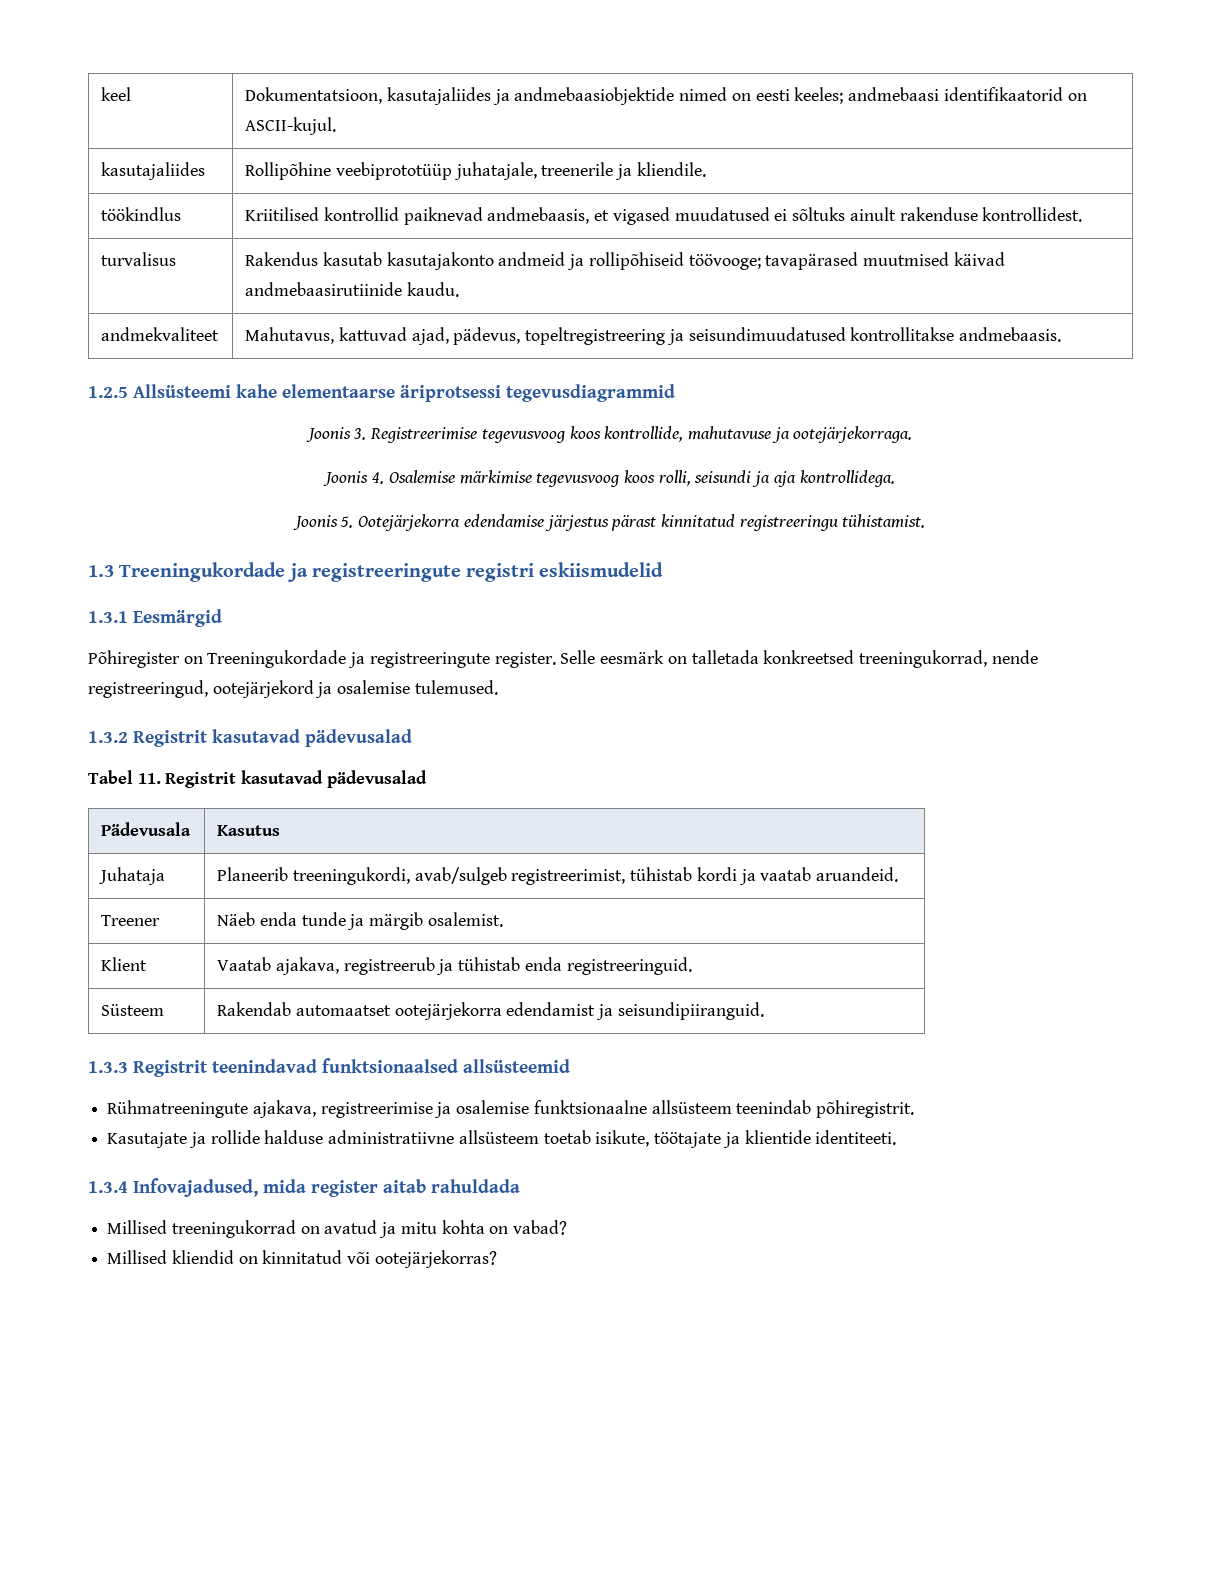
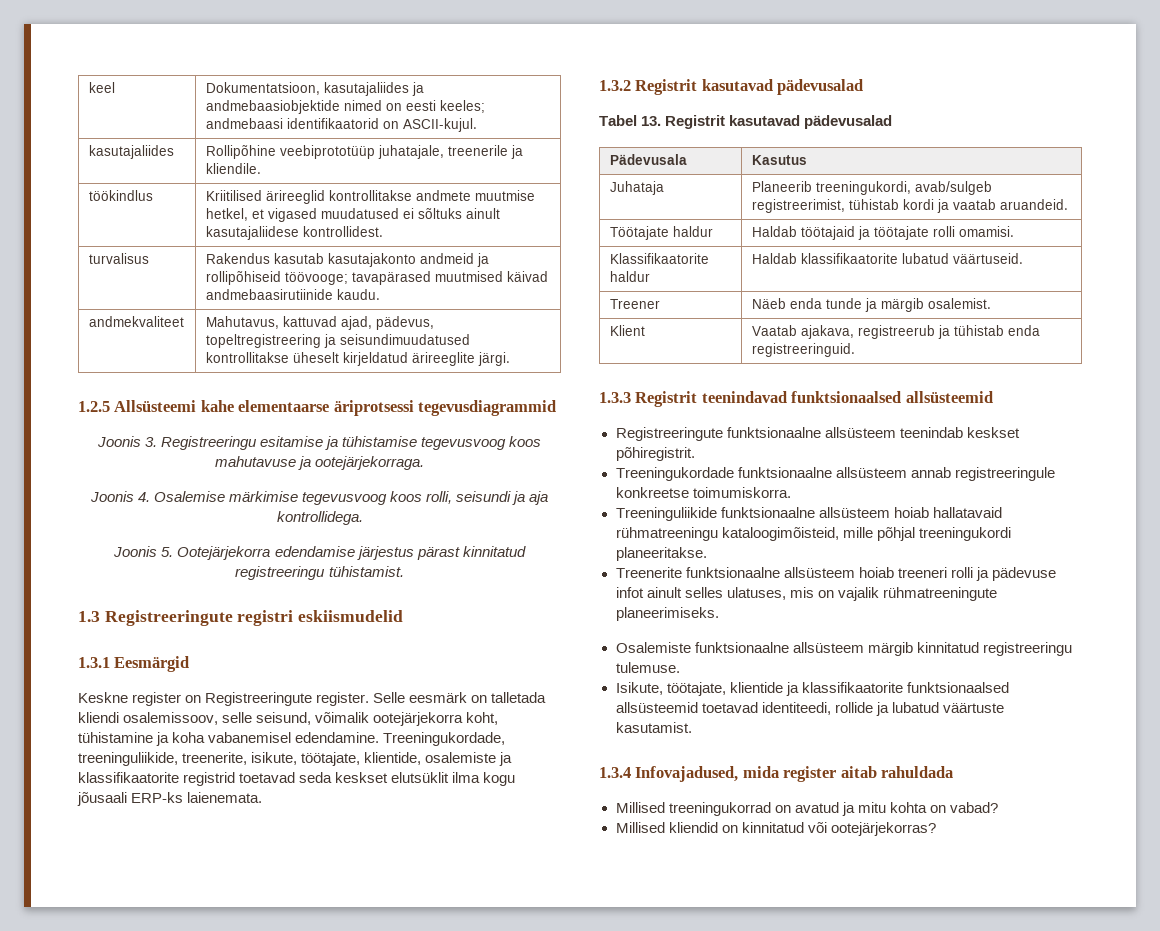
[323,207,590,225] kontrollid paiknevad andmebaasis, -> [265,190,535,204] [205,208,248,221] ärireeglid kontrollitakse andmete muutmise hetkel,
[899,207,978,221] rakenduse -> [205,226,299,240] kasutajaliidese
[959,327,1062,342] andmebaasis. -> [292,352,510,366] üheselt kirjeldatud ärireeglite järgi.
[370,426,684,443] Registreerimise tegevusvoog koos kontrollide, -> [160,436,542,450] Registreeringu esitamise ja tühistamise tegevusvoog koos
[119,562,461,582] Treeningukordade ja registreeringute -> [104,610,233,626] Registreeringute
[88,650,490,668] Põhiregister on Treeningukordade ja registreeringute -> [78,692,313,706] Keskne register on Registreeringute
[763,650,1038,668] [88,680,498,698] konkreetsed treeningukorrad, nende registreeringud, ootejärjekord ja osalemise tulemused. -> [78,712,499,726] [78,732,506,746] [78,752,513,766] [78,772,516,786] [77,792,263,806] kliendi osalemissoov, selle seisund, võimalik ootejärjekorra koht, tühistamine ja koha vabanemisel edendamine. Treeningukordade, treeninguliikide, treenerite, isikute, töötajate, klientide, osalemiste ja klassifikaatorite registrid toetavad seda keskset elutsüklit ilma kogu jõusaali ERP-ks laienemata.
[137,773,161,784] 11. -> [641,116,662,126] 13.
(899, 874) none -> [609,226,713,240] [751,226,1014,240] [609,253,709,264] [609,271,650,282] [751,253,1023,264] // Töötajate haldur | Haldab töötajaid ja töötajate rolli omamisi. // Klassifikaatorite haldur | Haldab klassifikaatorite lubatud väärtuseid.
[101,1004,165,1016] [217,1002,764,1020] // Süsteem | Rakendab automaatset ootejärjekorra edendamist ja seisundipiiranguid. -> (855, 350) none
[107,1100,530,1118] Rühmatreeningute ajakava, registreerimise ja osalemise -> [615,427,723,441] Registreeringute
(812, 1107) none -> [966,427,1020,438] keskset
[107,1130,897,1148] Kasutajate ja rollide halduse administratiivne allsüsteem toetab isikute, töötajate ja klientide identiteeti. -> [615,467,1055,481] [615,487,791,498] [615,507,1002,521] [615,527,1011,541] [615,547,707,561] [615,567,1056,581] [615,587,997,601] [615,607,719,621] [615,642,1072,656] [615,662,680,673] [615,682,1009,696] [615,702,1004,716] [615,722,692,733] Treeningukordade funktsionaalne allsüsteem annab registreeringule konkreetse toimumiskorra. // Treeninguliikide funktsionaalne allsüsteem hoiab hallatavaid rühmatreeningu kataloogimõisteid, mille põhjal treeningukordi planeeritakse. // Treenerite funktsionaalne allsüsteem hoiab treeneri rolli ja pädevuse infot ainult selles ulatuses, mis on vajalik rühmatreeningute planeerimiseks. // Osalemiste funktsionaalne allsüsteem märgib kinnitatud registreeringu tulemuse. // Isikute, töötajate, klientide ja klassifikaatorite funktsionaalsed allsüsteemid toetavad identiteedi, rollide ja lubatud väärtuste kasutamist.

